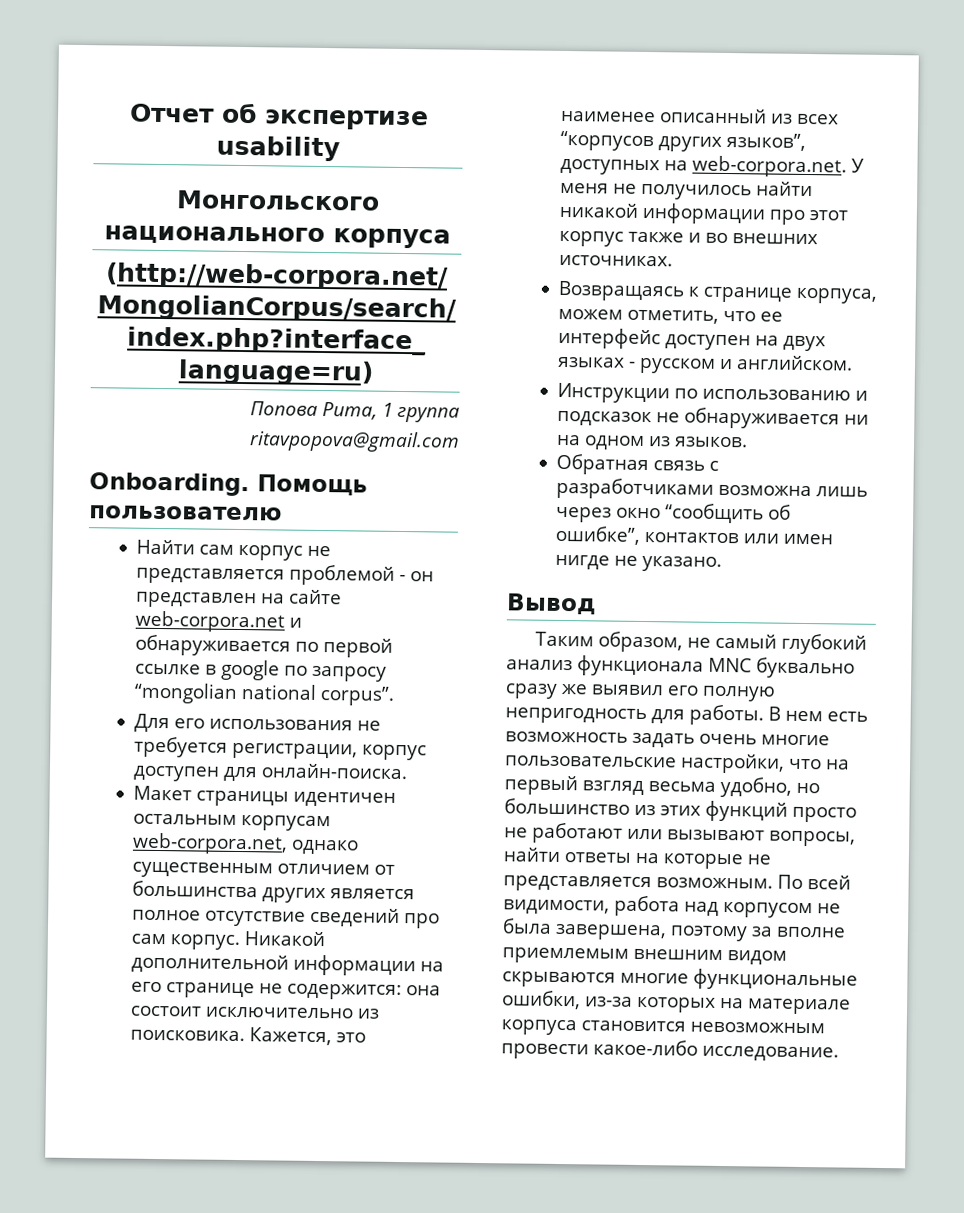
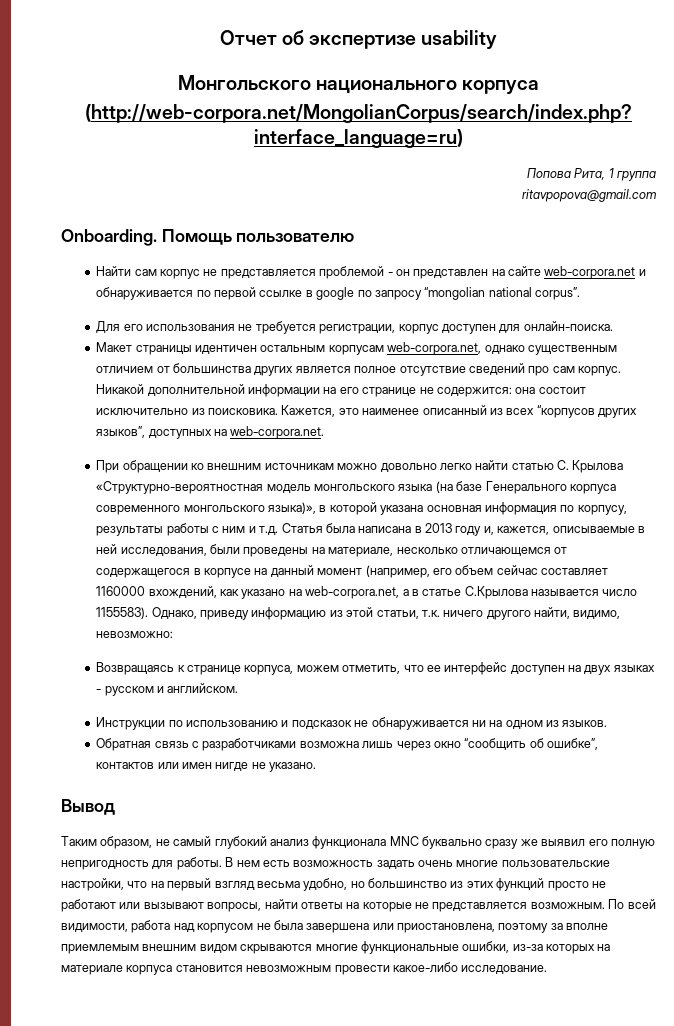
[850,158,864,173] [559,181,813,201] [558,202,848,225] [558,230,818,247] [558,254,673,267] У меня не получилось найти никакой информации про этот корпус также и во внешних источниках. -> [96,460,624,473] [96,481,616,494] [96,502,627,515] [96,523,645,536] [96,544,568,557] [96,565,609,578] [96,586,638,599] [96,607,621,620] [96,631,174,638] // При обращении ко внешним источникам можно довольно легко найти статью С. Крылова «Структурно-вероятностная модель монгольского языка (на базе Генерального корпуса современного монгольского языка)», в которой указана основная информация по корпусу, результаты работы с ним и т.д. Статья была написана в 2013 году и, кажется, описываемые в ней исследования, были проведены на материале, несколько отличающемся от содержащегося в корпусе на данный момент (например, его объем сейчас составляет 1160000 вхождений, как указано на web-corpora.net, а в статье С.Крылова называется число 1155583). Однако, приведу информацию из этой статьи, т.к. ничего другого найти, видимо, невозможно:
[555,923,667,941] завершена, -> [306,923,495,933] завершена или приостановлена,

